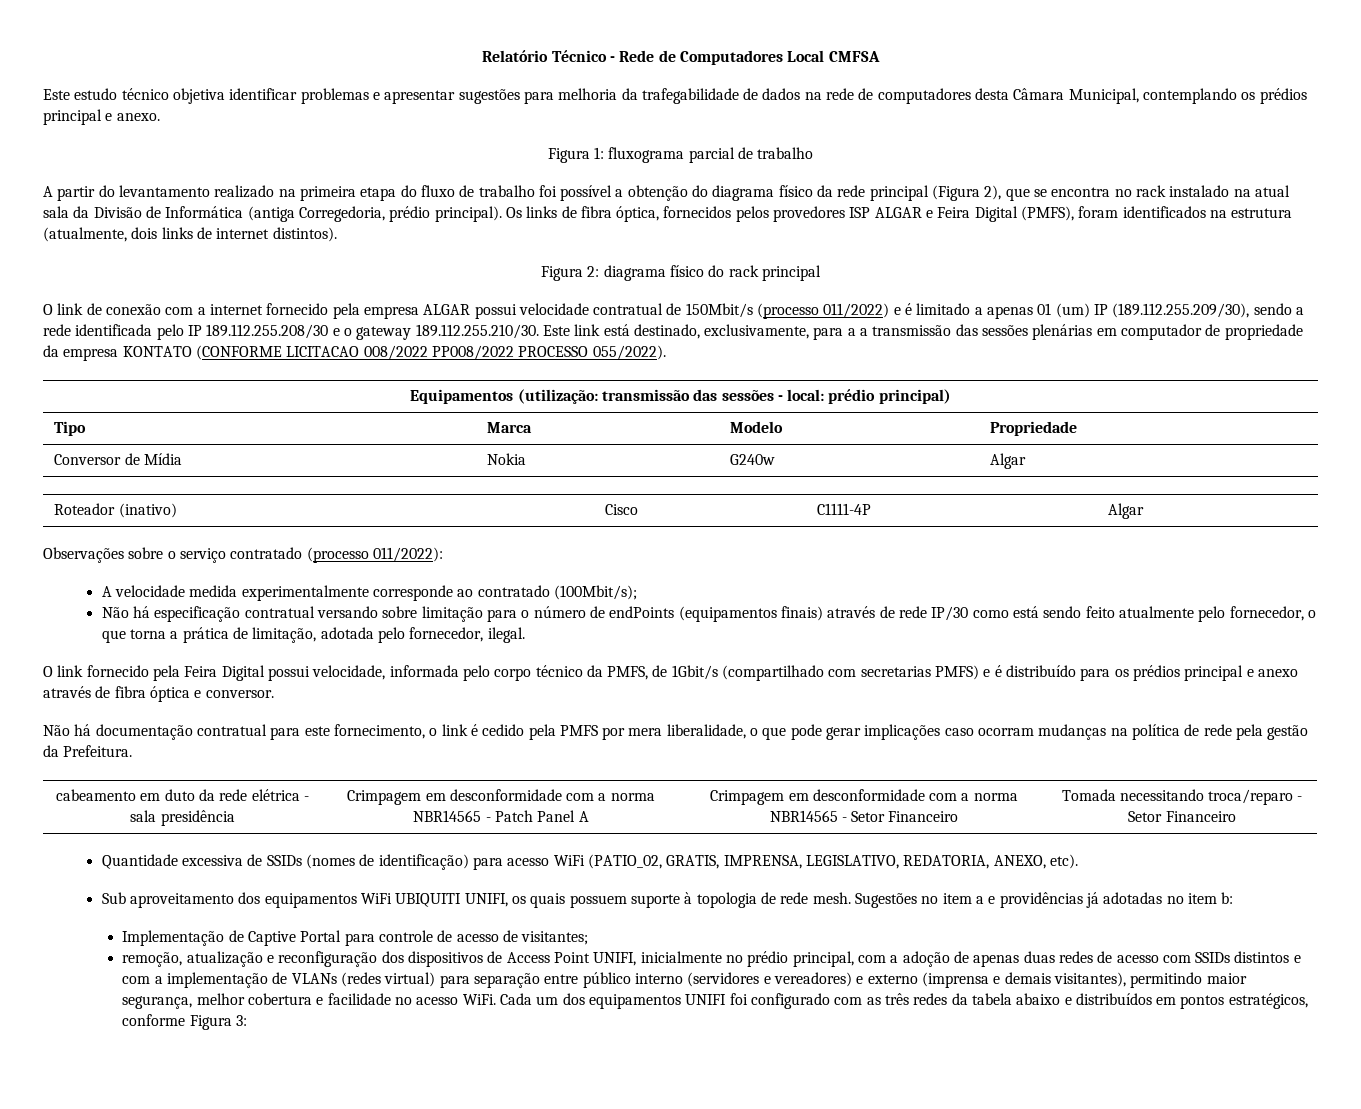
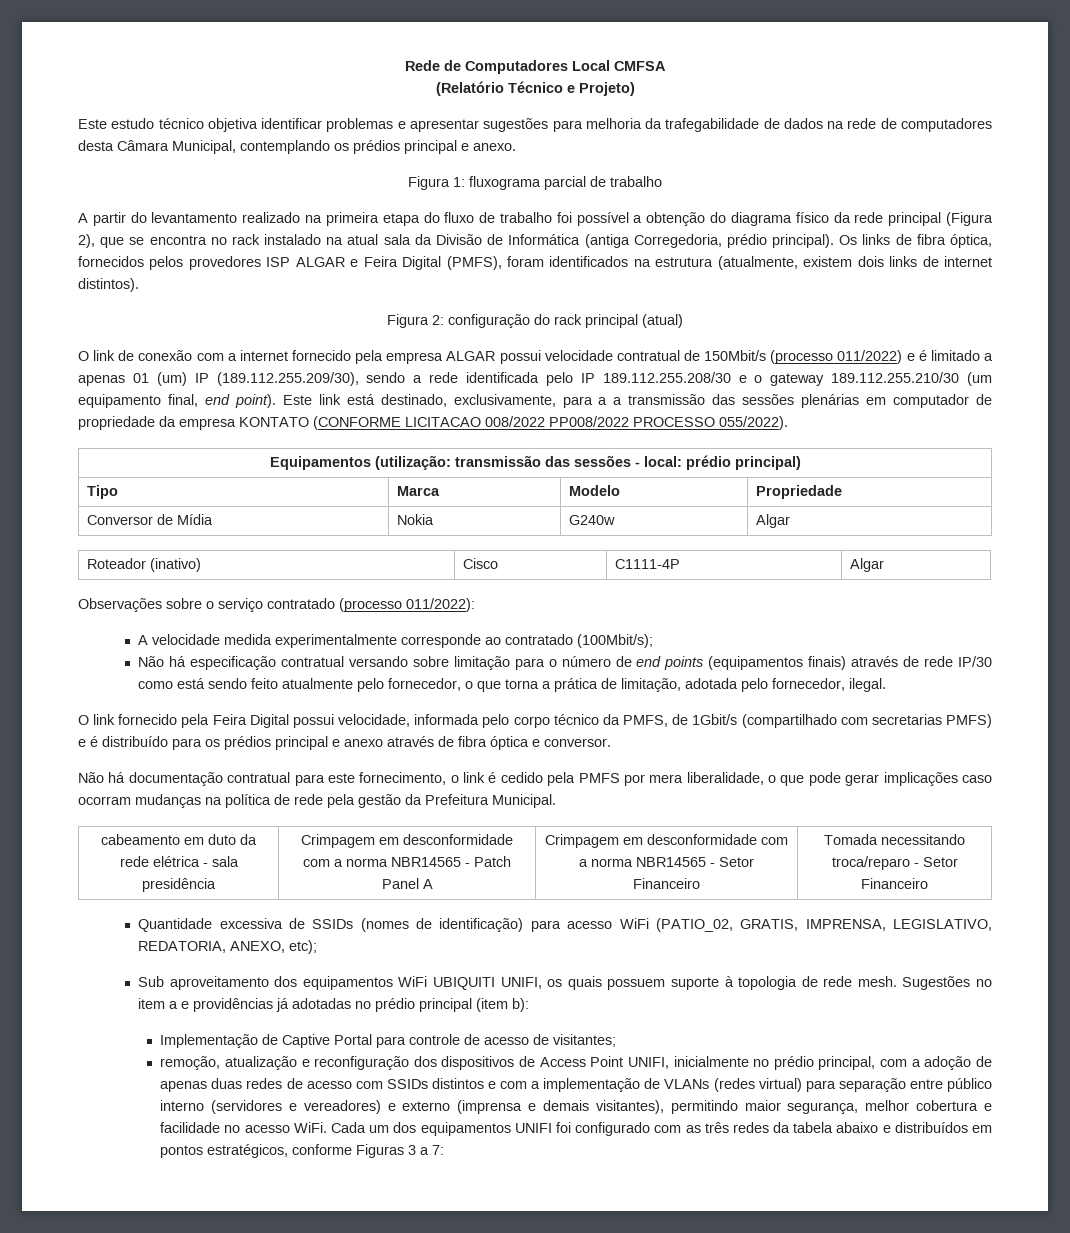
[482,50,616,62] Relatório Técnico - -> (405, 65) none
(880, 56) none -> [435,81,635,96] // (Relatório Técnico e Projeto)
(127, 234) none -> [803,256,853,267] existem
[603,265,705,281] diagrama físico -> [448,314,530,328] configuração
(821, 273) none -> [642,314,683,328] (atual)
[415,324,539,339] 189.112.255.210/30. -> [831,372,992,386] [78,394,276,408] 189.112.255.210/30 (um equipamento final, end point).
[609,606,675,618] endPoints -> [636,656,704,670] end points
[63,745,133,757] Prefeitura. -> [425,794,556,808] Prefeitura Municipal.
[1049,854,1078,869] etc). -> [289,940,318,954] etc);
[1187,892,1234,904] item b: -> [375,998,530,1012] prédio principal (item b):
[189,1015,248,1030] Figura 3: -> [356,1144,445,1158] Figuras 3 a 7:

